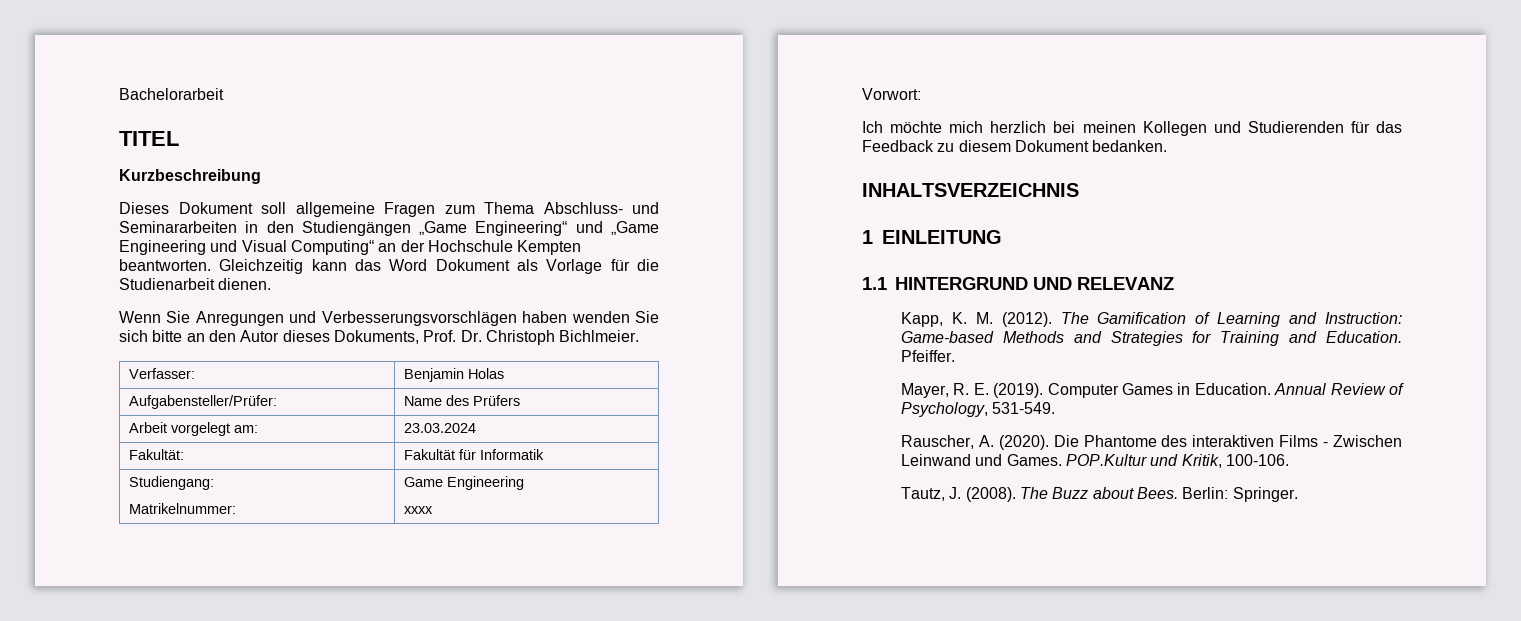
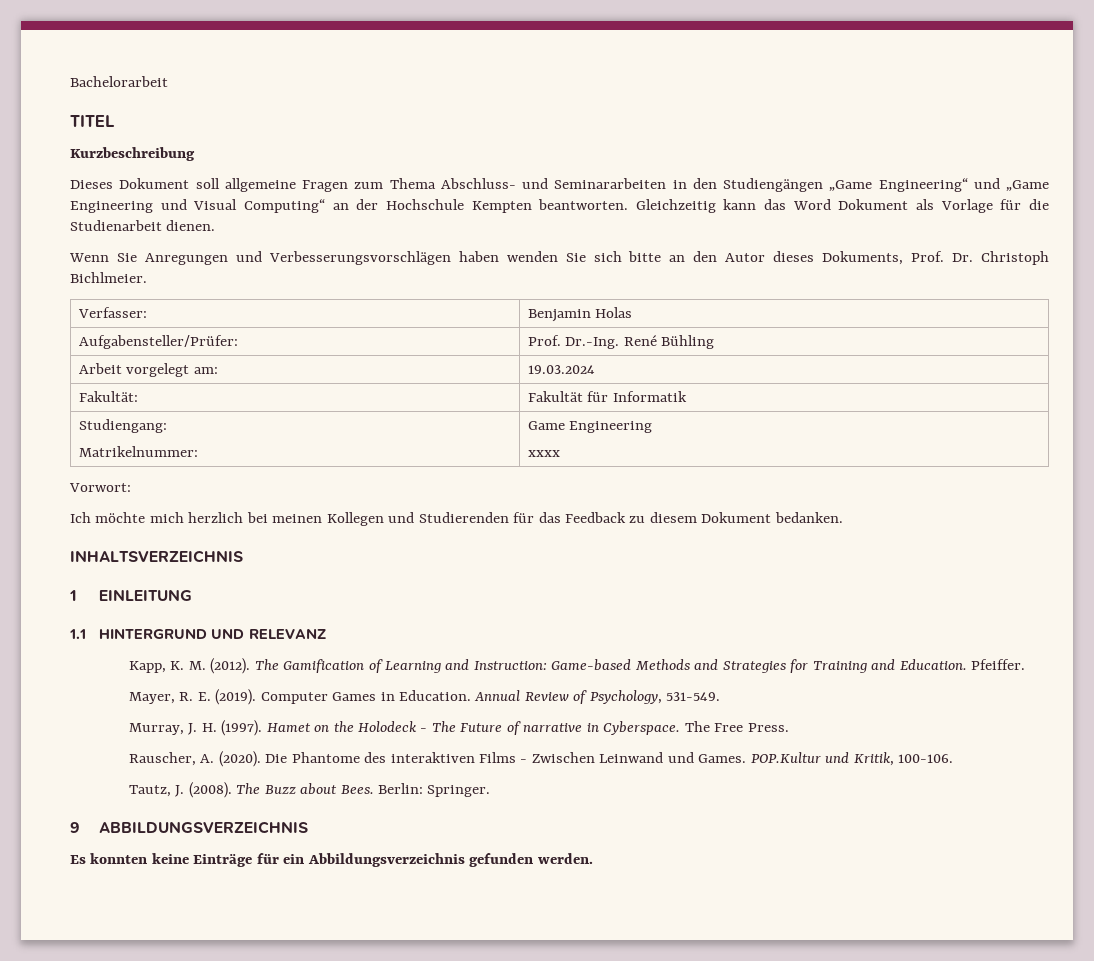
[403,395,520,406] Name des Prüfers -> [527,335,715,349] Prof. Dr.-Ing. René Bühling
[403,423,476,433] 23.03.2024 -> [527,365,595,374] 19.03.2024
(1056, 408) none -> [128,720,789,736] // Murray, J. H. (1997). Hamet on the Holodeck - The Future of narrative in Cyberspace. The Free Press.
(1298, 494) none -> [70,821,309,834] [70,853,593,867] // 9 ABBILDUNGSVERZEICHNIS // Es konnten keine Einträge für ein Abbildungsverzeichnis gefunden werden.

